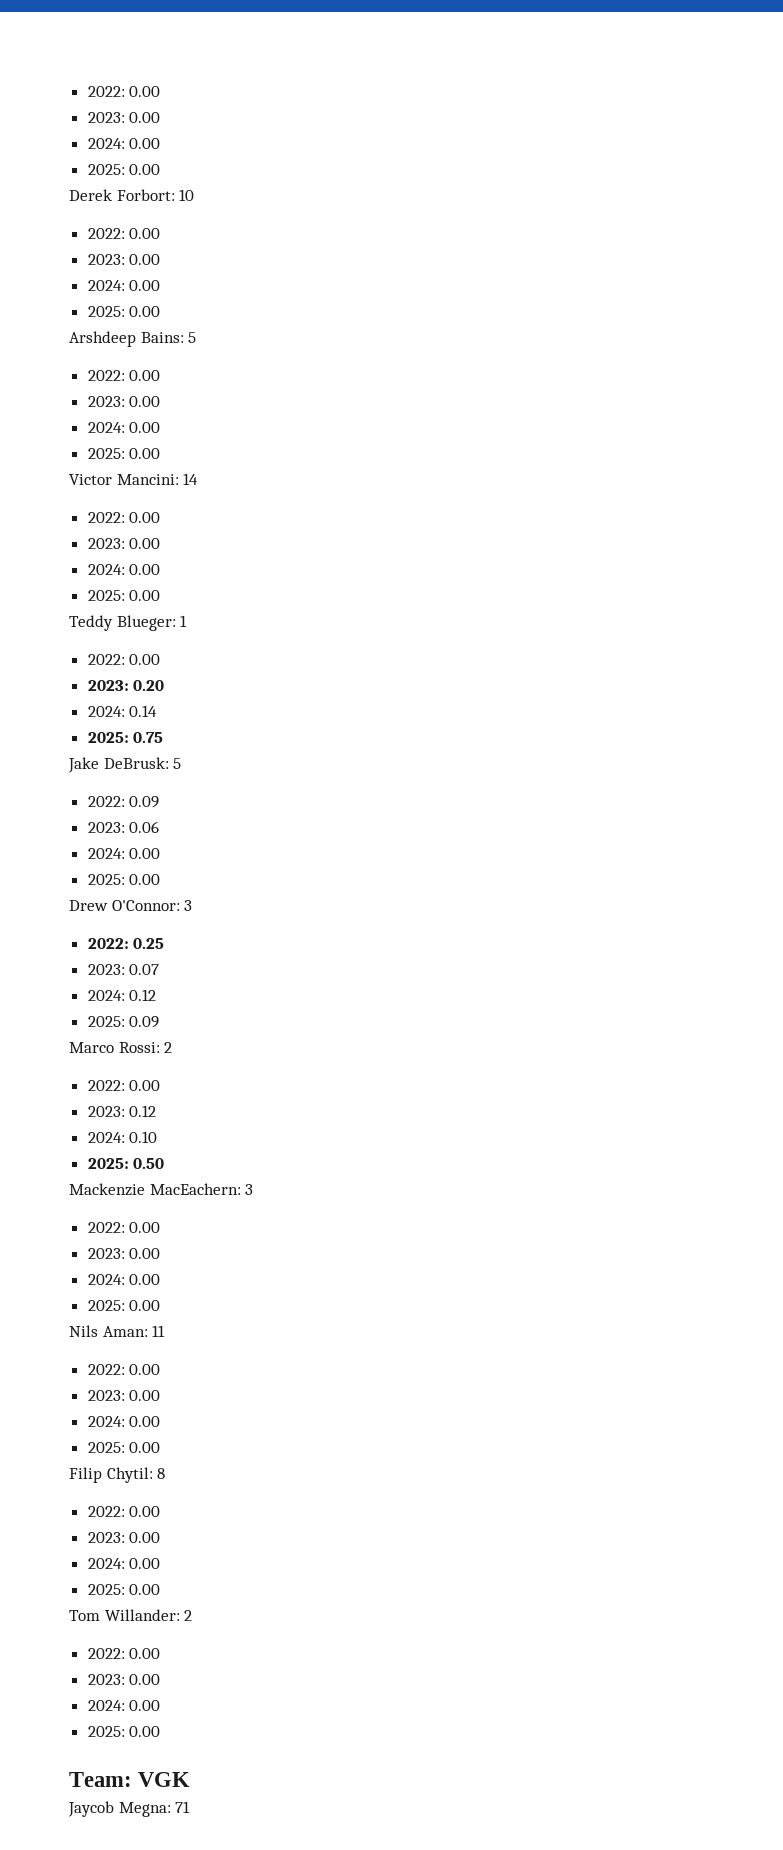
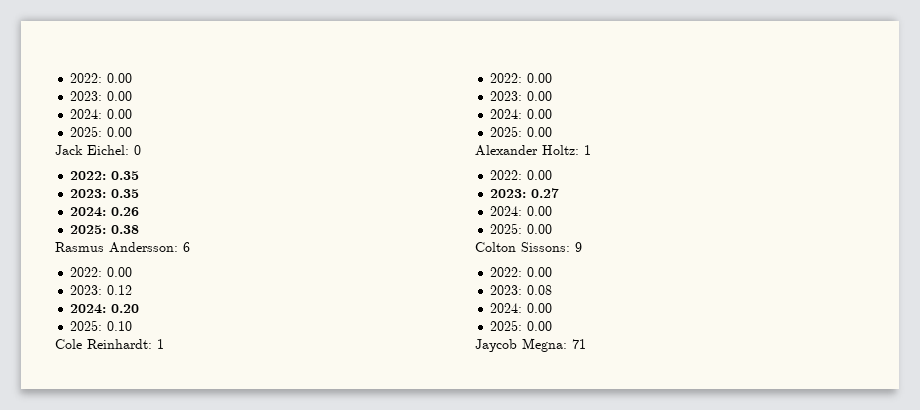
[87,86,161,97] [87,112,161,123] [87,138,161,149] [87,164,161,175] [69,189,195,201] [87,228,161,239] [87,254,161,265] [87,280,161,291] [87,306,161,317] [69,331,197,347] [87,370,161,381] [87,396,161,407] [87,422,161,433] [87,448,161,459] [69,473,199,485] [87,512,161,523] [87,538,161,549] [87,564,161,575] [87,590,161,601] [69,615,188,631] [87,654,161,665] [87,680,165,691] [87,705,158,717] [87,732,164,743] [68,757,182,773] [87,796,160,808] [87,821,160,833] [87,848,161,859] [87,874,161,885] [69,900,193,911] [87,938,165,949] [87,964,160,975] [87,989,157,1001] [87,1016,160,1028] [69,1042,173,1053] [87,1080,161,1091] [87,1105,157,1117] [87,1131,158,1143] [87,1158,165,1169] [69,1183,254,1196] [87,1222,161,1233] [87,1248,161,1259] [87,1274,161,1285] [87,1300,161,1311] [69,1325,166,1337] [87,1364,161,1375] [87,1390,161,1401] [87,1416,161,1427] [87,1442,161,1453] [69,1467,166,1483] [87,1506,161,1517] [87,1532,161,1543] [87,1558,161,1569] [87,1584,161,1595] [69,1609,193,1621] [87,1648,161,1659] [87,1674,161,1685] [87,1700,161,1711] [87,1726,161,1737] [69,1772,191,1787] 2022: 0.00 // 2023: 0.00 // 2024: 0.00 // 2025: 0.00 // Derek Forbort: 10 // 2022: 0.00 // 2023: 0.00 // 2024: 0.00 // 2025: 0.00 // Arshdeep Bains: 5 // 2022: 0.00 // 2023: 0.00 // 2024: 0.00 // 2025: 0.00 // Victor Mancini: 14 // 2022: 0.00 // 2023: 0.00 // 2024: 0.00 // 2025: 0.00 // Teddy Blueger: 1 // 2022: 0.00 // 2023: 0.20 // 2024: 0.14 // 2025: 0.75 // Jake DeBrusk: 5 // 2022: 0.09 // 2023: 0.06 // 2024: 0.00 // 2025: 0.00 // Drew O'Connor: 3 // 2022: 0.25 // 2023: 0.07 // 2024: 0.12 // 2025: 0.09 // Marco Rossi: 2 // 2022: 0.00 // 2023: 0.12 // 2024: 0.10 // 2025: 0.50 // Mackenzie MacEachern: 3 // 2022: 0.00 // 2023: 0.00 // 2024: 0.00 // 2025: 0.00 // Nils Aman: 11 // 2022: 0.00 // 2023: 0.00 // 2024: 0.00 // 2025: 0.00 // Filip Chytil: 8 // 2022: 0.00 // 2023: 0.00 // 2024: 0.00 // 2025: 0.00 // Tom Willander: 2 // 2022: 0.00 // 2023: 0.00 // 2024: 0.00 // 2025: 0.00 // Team: VGK -> [70,73,133,83] [70,91,133,101] [70,109,133,119] [70,126,133,137] [55,145,141,155] [70,171,140,180] [70,189,140,198] [70,207,140,217] [70,225,140,234] [55,242,190,253] [70,267,133,277] [70,285,133,295] [70,304,140,314] [70,320,133,331] [55,339,164,349] [490,73,553,83] [490,91,553,101] [490,109,553,119] [490,126,553,137] [475,145,591,156] [490,170,553,180] [490,188,560,198] [490,206,553,216] [490,223,553,234] [475,242,582,252] [490,267,553,277] [490,285,553,295] [490,303,553,313] [490,320,553,331] 2022: 0.00 // 2023: 0.00 // 2024: 0.00 // 2025: 0.00 // Jack Eichel: 0 // 2022: 0.35 // 2023: 0.35 // 2024: 0.26 // 2025: 0.38 // Rasmus Andersson: 6 // 2022: 0.00 // 2023: 0.12 // 2024: 0.20 // 2025: 0.10 // Cole Reinhardt: 1 // 2022: 0.00 // 2023: 0.00 // 2024: 0.00 // 2025: 0.00 // Alexander Holtz: 1 // 2022: 0.00 // 2023: 0.27 // 2024: 0.00 // 2025: 0.00 // Colton Sissons: 9 // 2022: 0.00 // 2023: 0.08 // 2024: 0.00 // 2025: 0.00

